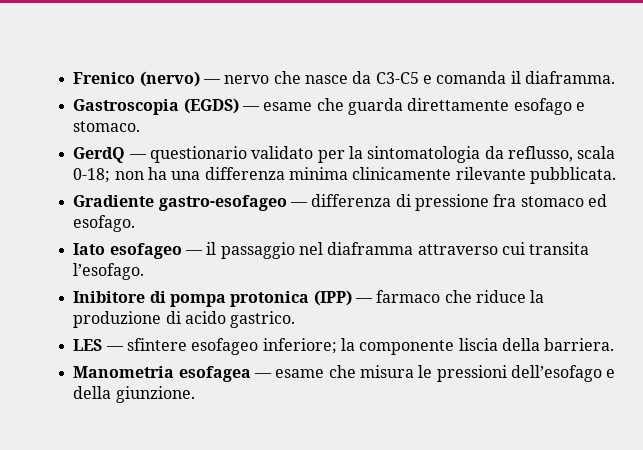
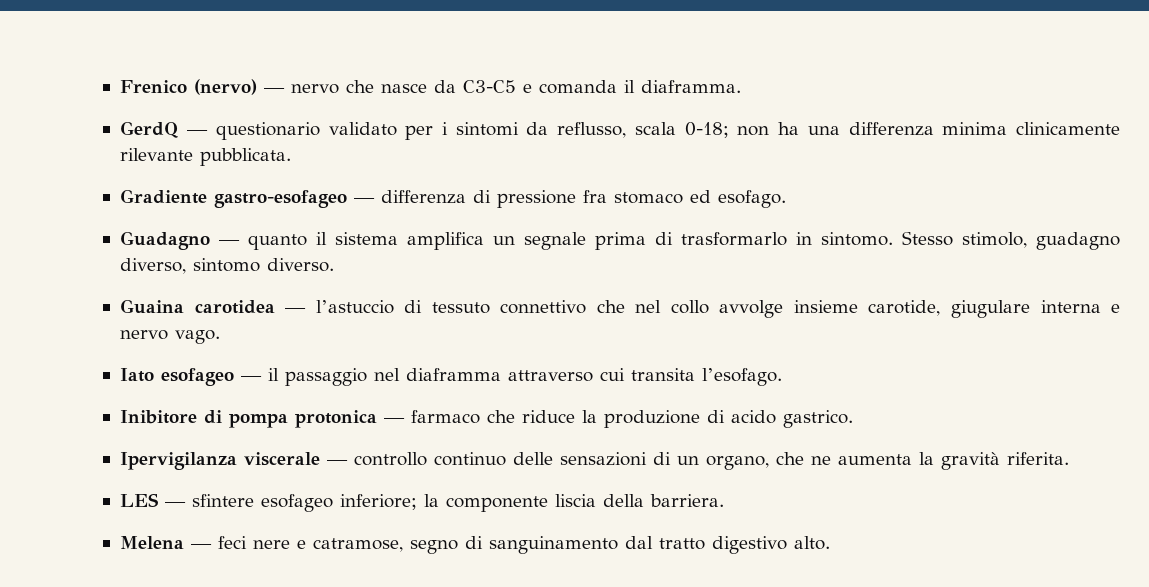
[73,98,585,115] [73,121,141,132] // Gastroscopia (EGDS) — esame che guarda direttamente esofago e stomaco. -> (742, 86) none
[349,146,481,163] la sintomatologia -> [442,122,519,136] i sintomi
(136, 223) none -> [120,231,1121,250] [120,258,335,274] [120,299,1120,318] [120,330,221,344] // Guadagno — quanto il sistema amplifica un segnale prima di trasformarlo in sintomo. Stesso stimolo, guadagno diverso, sintomo diverso. // Guaina carotidea — l’astuccio di tessuto connettivo che nel collo avvolge insieme carotide, giugulare interna e nervo vago.
[313,290,352,306] (IPP) -> (378, 419) none
(296, 319) none -> [120,452,1070,470] // Ipervigilanza viscerale — controllo continuo delle sensazioni di un organo, che ne aumenta la gravità riferita.
[73,365,616,382] [73,386,195,403] Manometria esofagea — esame che misura le pressioni dell’esofago e della giunzione. -> [120,536,831,554] Melena — feci nere e catramose, segno di sanguinamento dal tratto digestivo alto.

